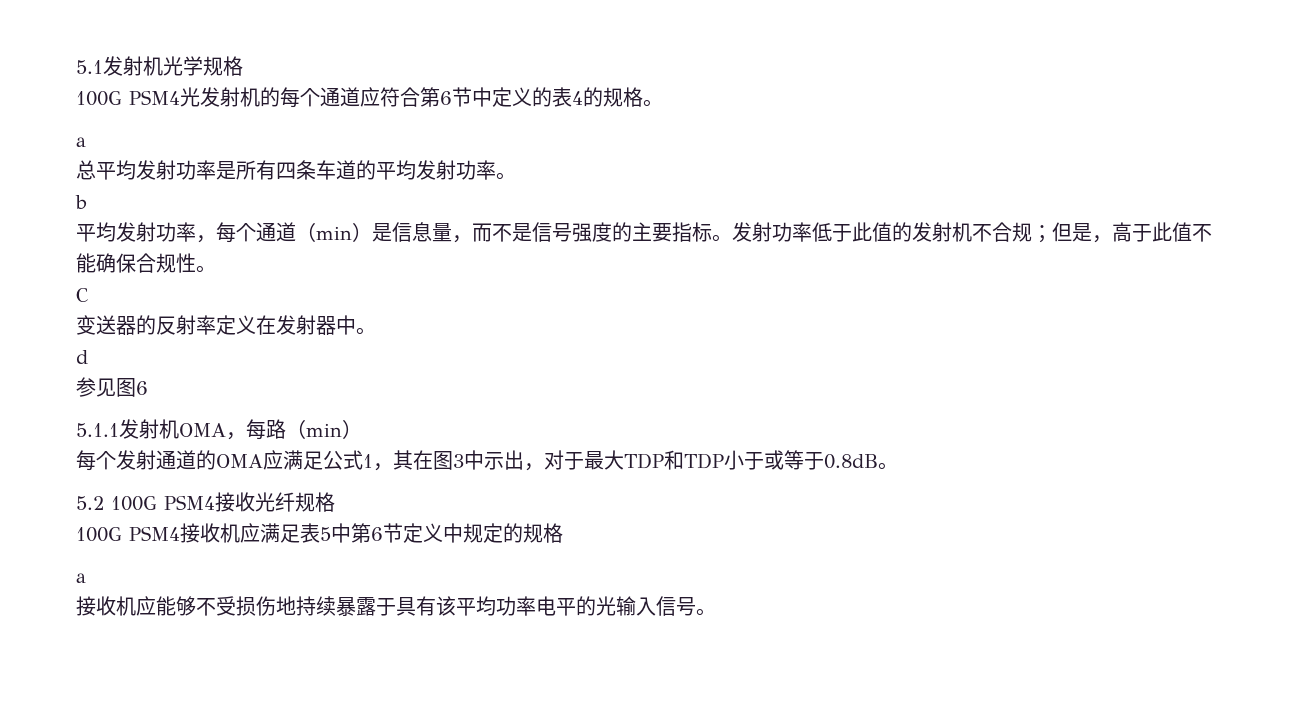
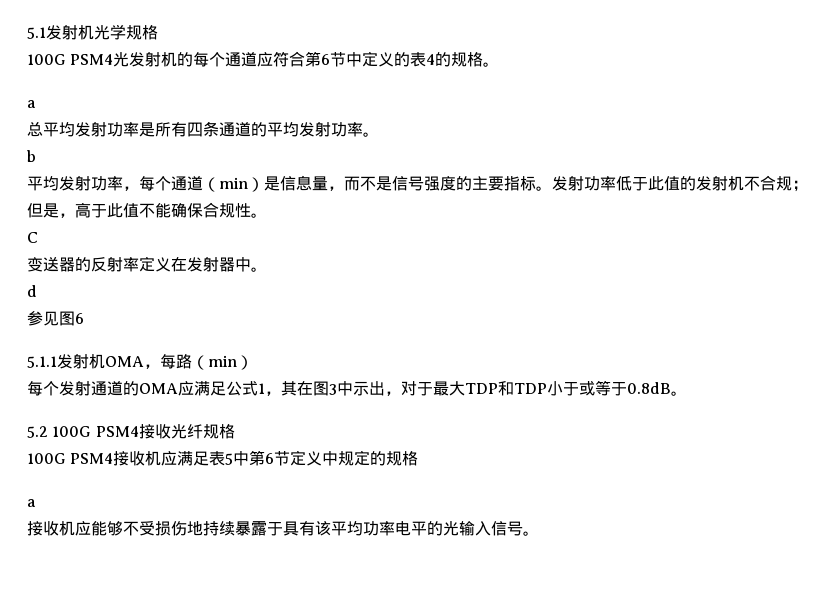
[316,160,336,180] 车 -> [219,122,235,137] 通

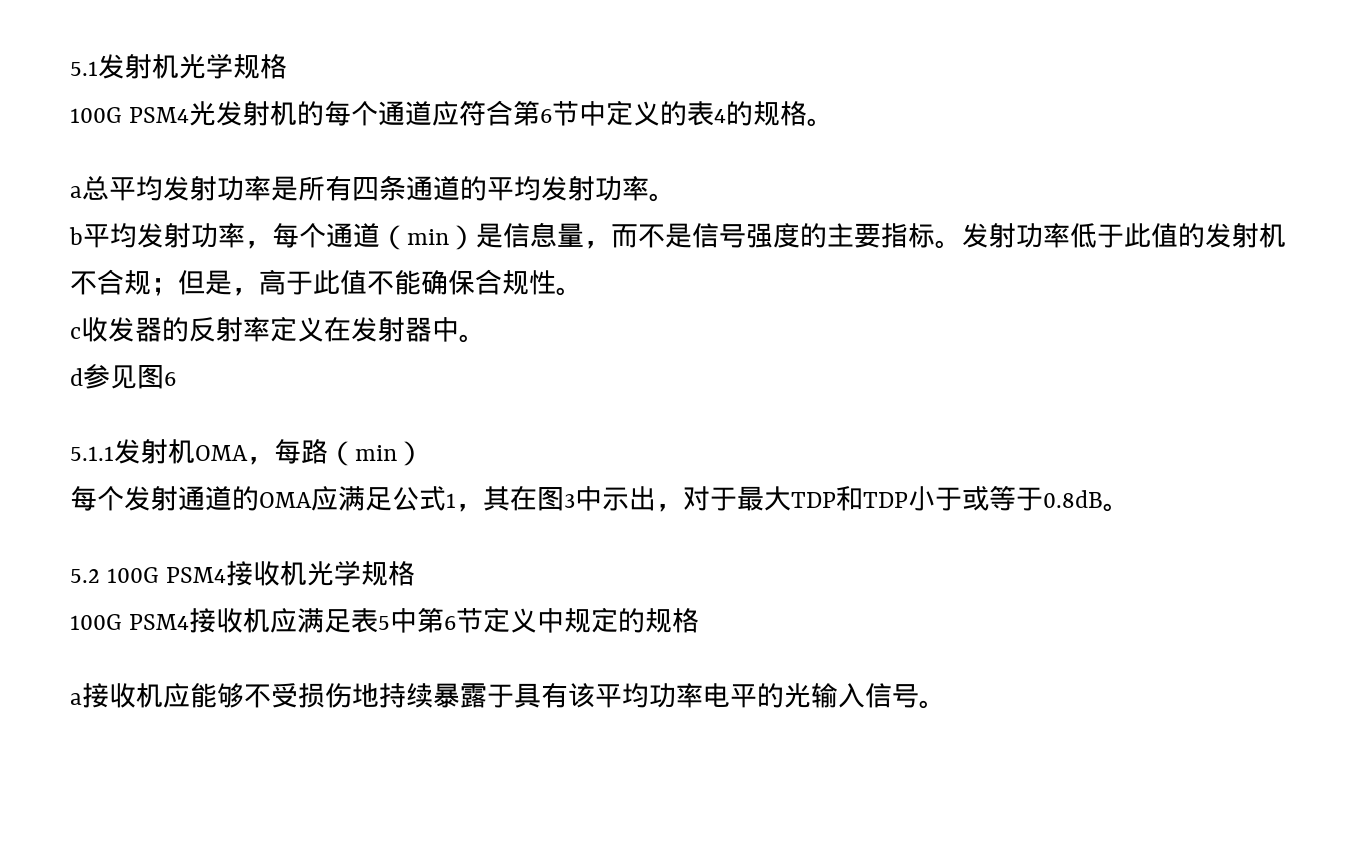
(36, 104) // -> (82, 192) none
(36, 156) // -> (83, 236) none
[27,232,38,243] [27,256,59,272] C // 变送 -> [70,317,135,342] c收发
(37, 291) // -> (83, 377) none
[170,424,203,439] 光纤 -> [280,560,362,586] 机光学
(36, 503) // -> (82, 699) none

